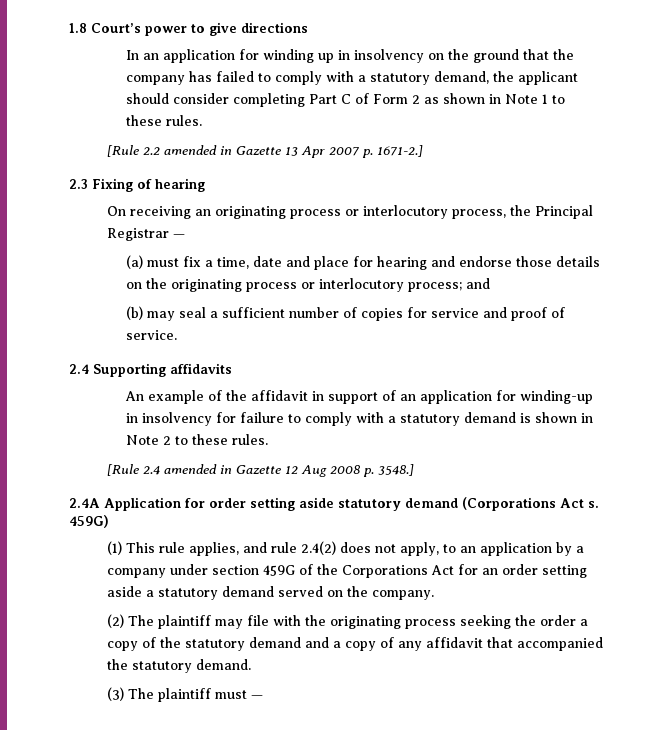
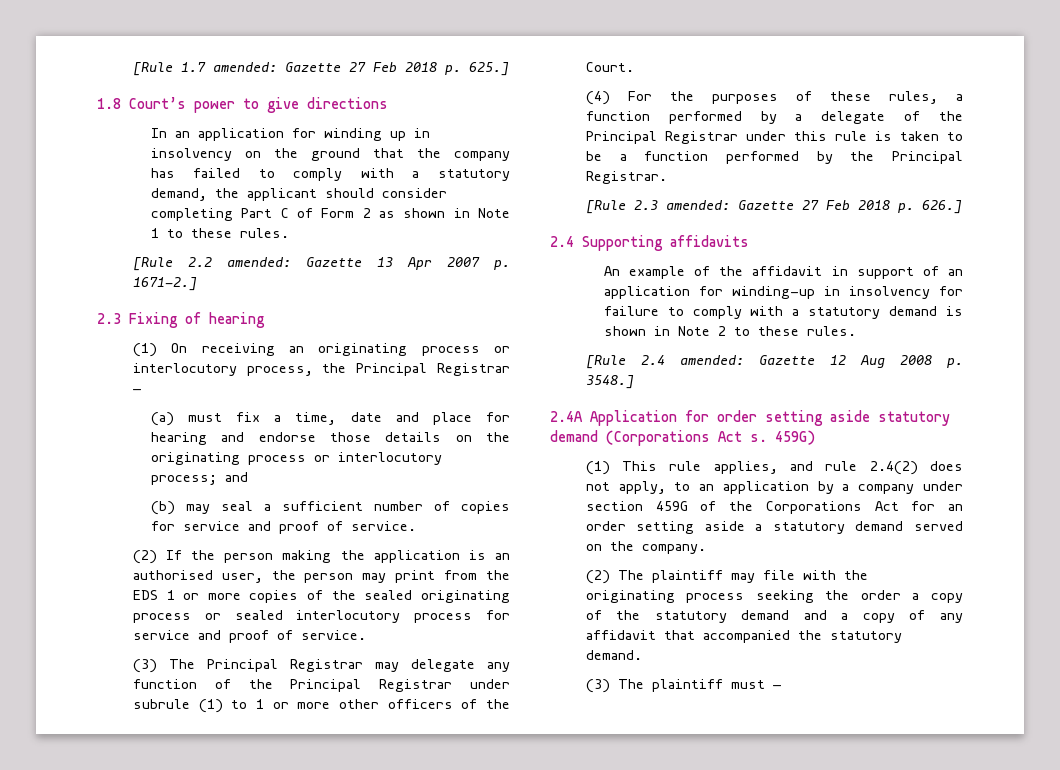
(69, 28) none -> [132,62,509,76] [Rule 1.7 amended: Gazette 27 Feb 2018 p. 625.] //
[164,145,233,155] amended in -> [226,257,291,267] amended:
(205, 185) none -> [132,343,157,357] (1)
(178, 335) none -> [132,550,510,564] [132,570,511,583] [132,590,510,603] [132,610,510,623] [132,630,366,643] [132,659,511,673] [132,679,511,692] [132,699,510,713] [585,62,634,72] [585,91,963,105] [585,111,963,124] [585,131,963,144] [585,151,963,164] [585,171,667,184] [585,200,962,214] // (2) If the person making the application is an authorised user, the person may print from the EDS 1 or more copies of the sealed originating process or sealed interlocutory process for service and proof of service. // (3) The Principal Registrar may delegate any function of the Principal Registrar under subrule (1) to 1 or more other officers of the Court. // (4) For the purposes of these rules, a function performed by a delegate of the Principal Registrar under this rule is taken to be a function performed by the Principal Registrar. // [Rule 2.3 amended: Gazette 27 Feb 2018 p. 626.]
[164,464,233,474] amended in -> [679,355,744,365] amended:

